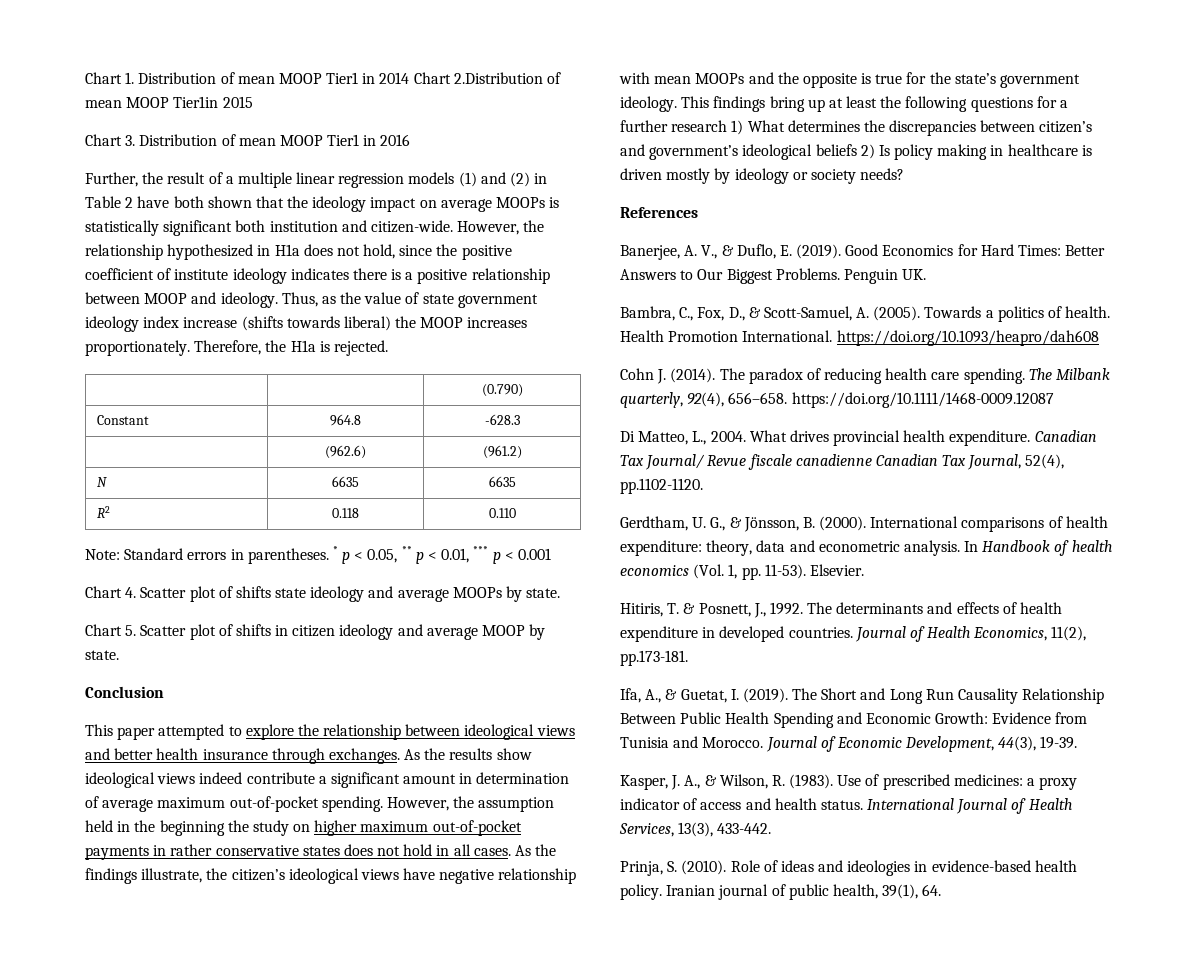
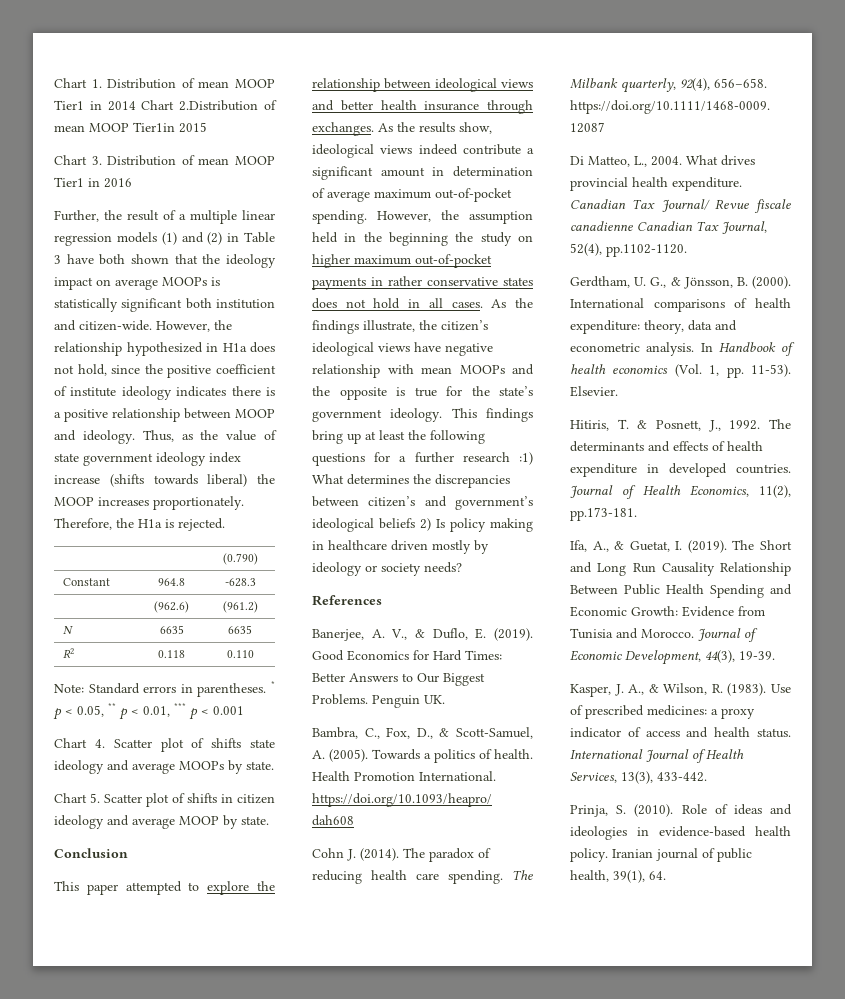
[125,197,134,208] 2 -> [54,255,61,264] 3
[496,748,532,760] show -> [459,122,492,134] show,
[731,120,744,135] 1) -> [519,452,533,465] :1)
[1081,145,1092,156] is -> (387, 545) none

